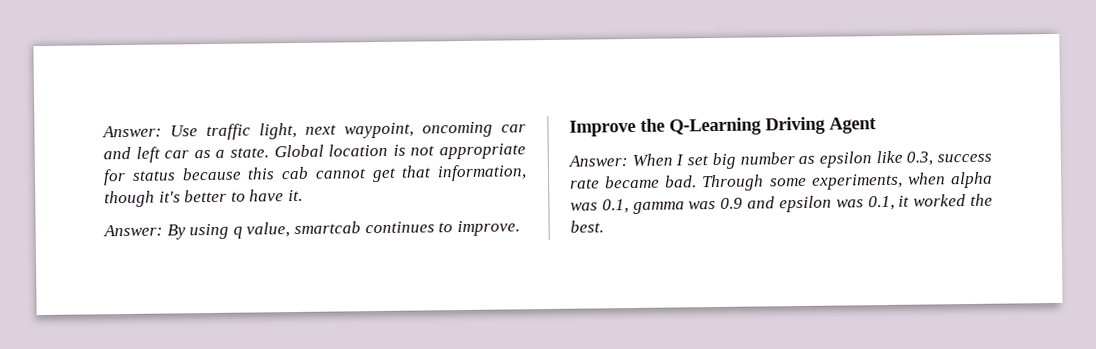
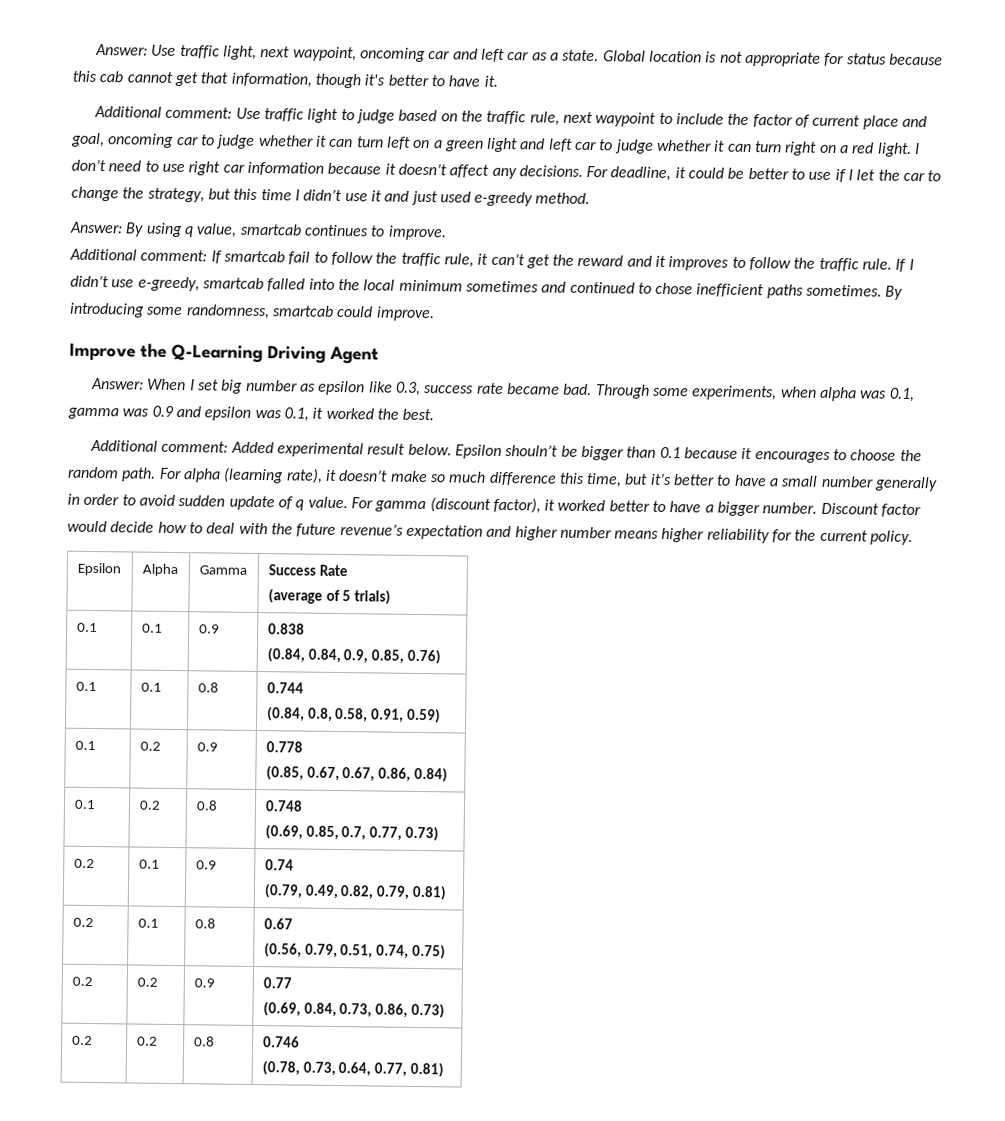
(303, 195) none -> [94,105,927,130] [71,132,920,157] [71,158,942,183] [71,186,591,207] // Additional comment: Use traffic light to judge based on the traffic rule, next waypoint to include the factor of current place and goal, oncoming car to judge whether it can turn left on a green light and left car to judge whether it can turn right on a red light. I don’t need to use right car information because it doesn’t affect any decisions. For deadline, it could be better to use if I let the car to change the strategy, but this time I didn’t use it and just used e-greedy method.
(520, 228) none -> [69,248,914,272] [70,274,904,300] [69,302,435,322] // Additional comment: If smartcab fail to follow the traffic rule, it can’t get the reward and it improves to follow the traffic rule. If I didn’t use e-greedy, smartcab falled into the local minimum sometimes and continued to chose inefficient paths sometimes. By introducing some randomness, smartcab could improve.
(604, 226) none -> [90,439,922,463] [67,466,939,492] [67,493,922,518] [67,520,914,546] [76,562,121,576] [141,563,178,577] [198,565,247,575] [267,564,348,577] [267,588,392,605] [76,622,98,633] [141,623,163,633] [198,624,220,634] [267,623,305,635] [266,647,442,665] [75,681,97,692] [140,682,162,692] [197,682,219,693] [266,682,304,694] [266,706,442,724] [74,740,96,751] [139,741,161,751] [196,742,218,752] [265,741,303,753] [265,765,449,783] [73,799,96,810] [138,800,161,810] [195,800,218,811] [264,800,303,812] [264,824,440,842] [73,858,95,869] [138,859,160,869] [195,860,217,870] [264,859,294,871] [263,883,448,901] [72,917,94,928] [137,918,159,928] [194,918,216,929] [263,918,293,930] [263,942,447,960] [71,976,93,987] [136,977,158,987] [193,978,215,988] [262,977,292,989] [262,1001,446,1019] [71,1035,93,1046] [136,1036,158,1046] [193,1036,215,1047] [262,1036,300,1048] [261,1060,445,1078] // Additional comment: Added experimental result below. Epsilon shouln’t be bigger than 0.1 because it encourages to choose the random path. For alpha (learning rate), it doesn’t make so much difference this time, but it’s better to have a small number generally in order to avoid sudden update of q value. For gamma (discount factor), it worked better to have a bigger number. Discount factor would decide how to deal with the future revenue’s expectation and higher number means higher reliability for the current policy. // Epsilon | Alpha | Gamma | Success Rate // (average of 5 trials) // 0.1 | 0.1 | 0.9 | 0.838 // (0.84, 0.84, 0.9, 0.85, 0.76) // 0.1 | 0.1 | 0.8 | 0.744 // (0.84, 0.8, 0.58, 0.91, 0.59) // 0.1 | 0.2 | 0.9 | 0.778 // (0.85, 0.67, 0.67, 0.86, 0.84) // 0.1 | 0.2 | 0.8 | 0.748 // (0.69, 0.85, 0.7, 0.77, 0.73) // 0.2 | 0.1 | 0.9 | 0.74 // (0.79, 0.49, 0.82, 0.79, 0.81) // 0.2 | 0.1 | 0.8 | 0.67 // (0.56, 0.79, 0.51, 0.74, 0.75) // 0.2 | 0.2 | 0.9 | 0.77 // (0.69, 0.84, 0.73, 0.86, 0.73) // 0.2 | 0.2 | 0.8 | 0.746 // (0.78, 0.73, 0.64, 0.77, 0.81)

